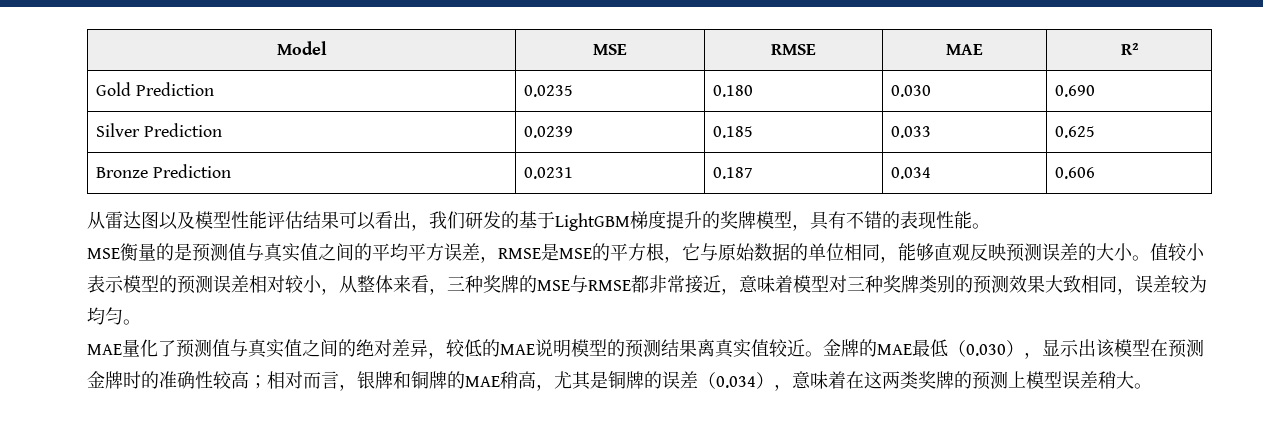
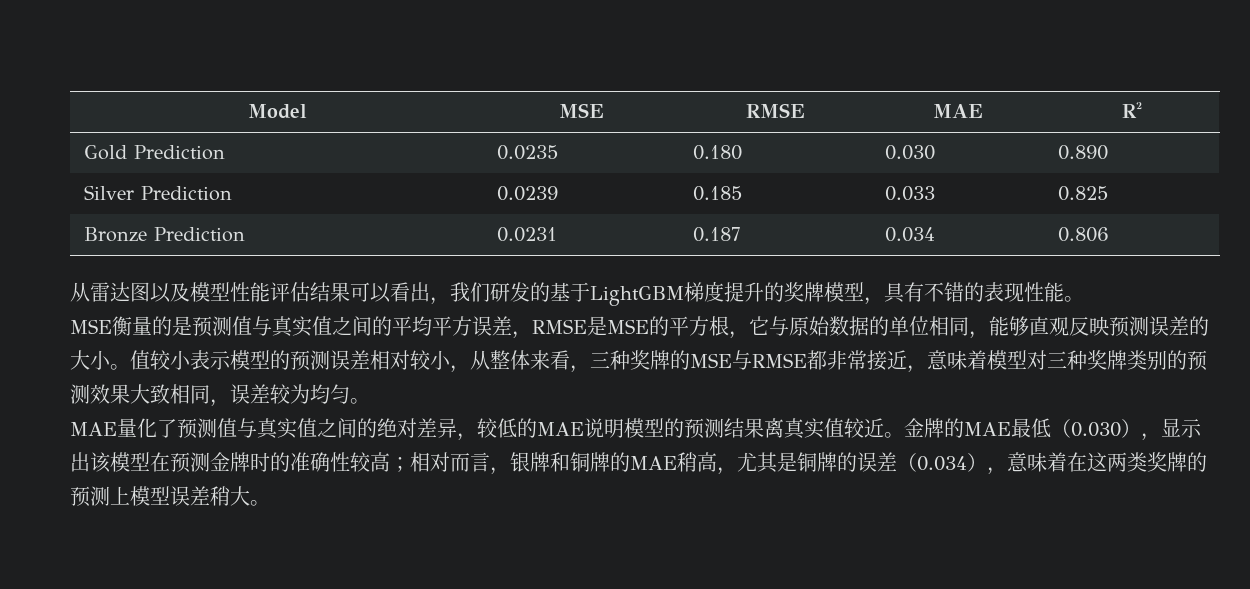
[1055,85,1096,97] 0.690 -> [1058,145,1109,160] 0.890
[1055,126,1096,138] 0.625 -> [1058,186,1109,201] 0.825
[1055,167,1096,179] 0.606 -> [1058,227,1110,242] 0.806

